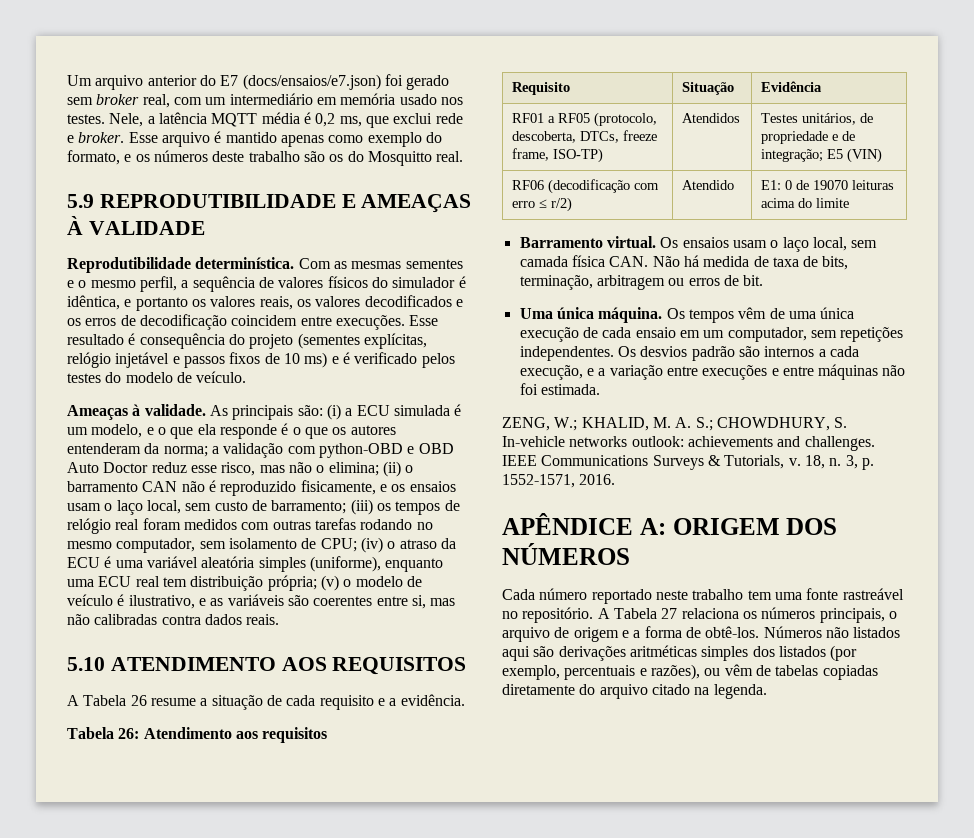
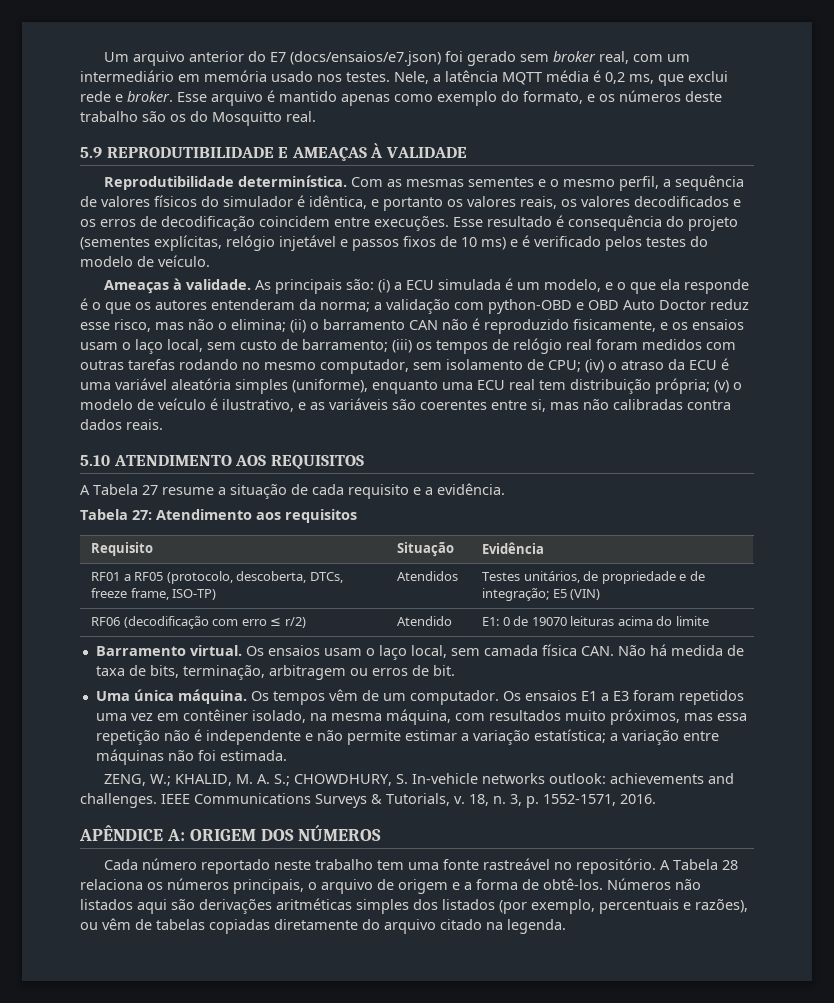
[130,695,147,706] 26 -> [142,485,158,495] 27
[118,728,140,739] 26: -> [132,510,152,520] 27:
[788,307,855,319] [519,327,904,342] [519,346,859,361] [519,365,779,380] uma única execução de cada ensaio em um computador, sem repetições independentes. Os desvios padrão são internos a cada execução, e a variação entre execuções e -> [382,690,744,705] [95,709,747,725] [95,729,679,745] um computador. Os ensaios E1 a E3 foram repetidos uma vez em contêiner isolado, na mesma máquina, com resultados muito próximos, mas essa repetição não é independente e não permite estimar a variação estatística; a variação
[661,608,678,619] 27 -> [721,860,738,870] 28

